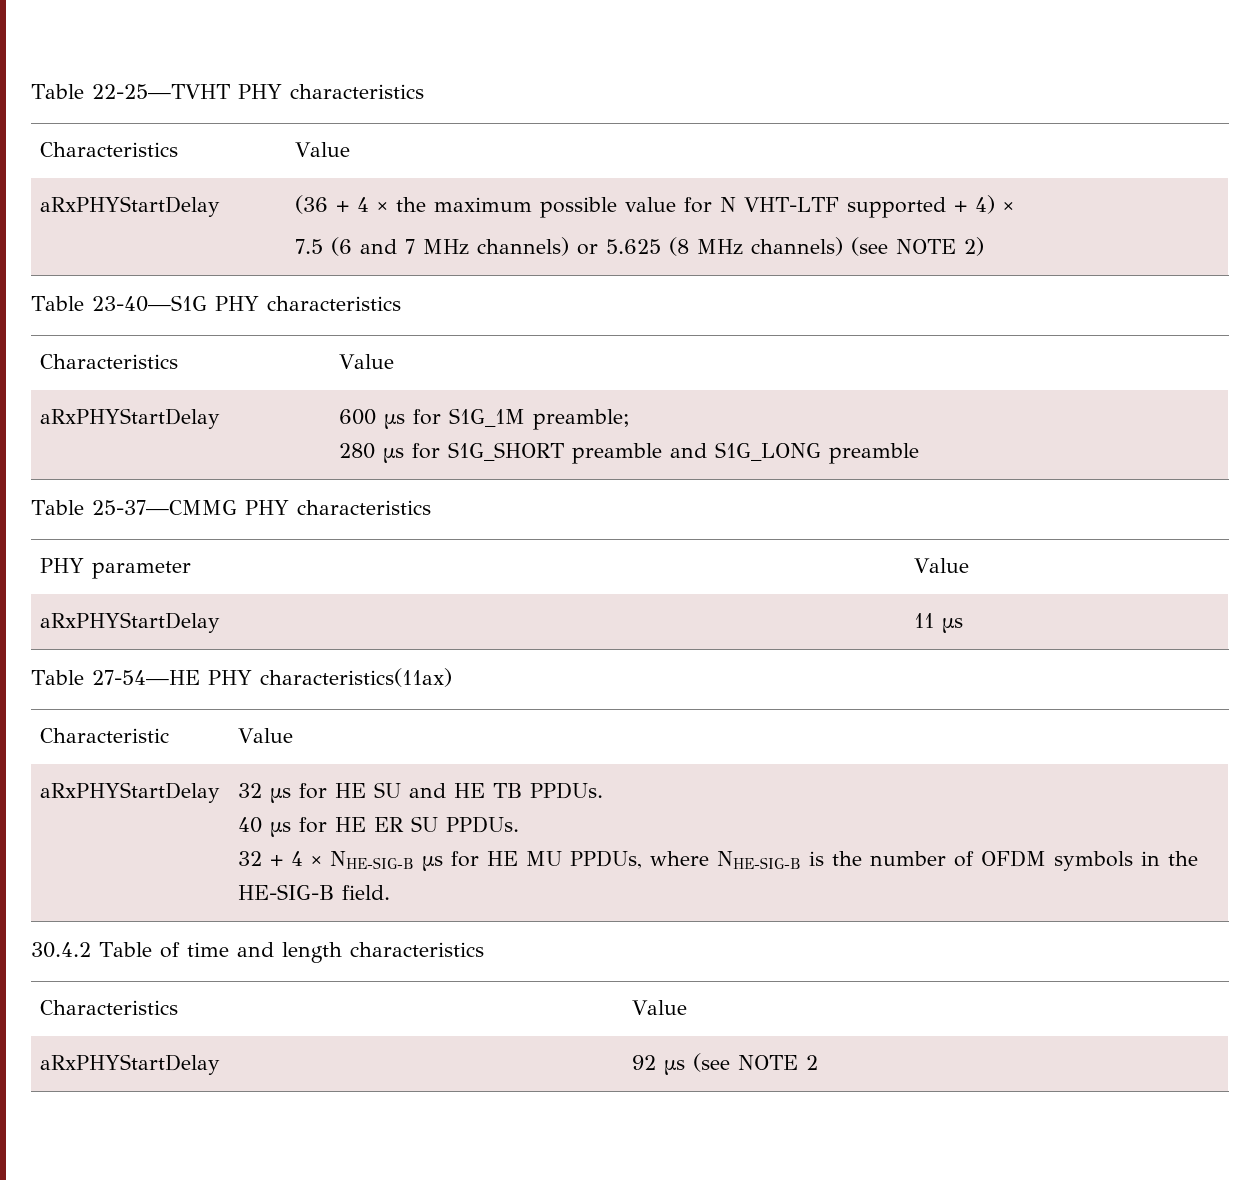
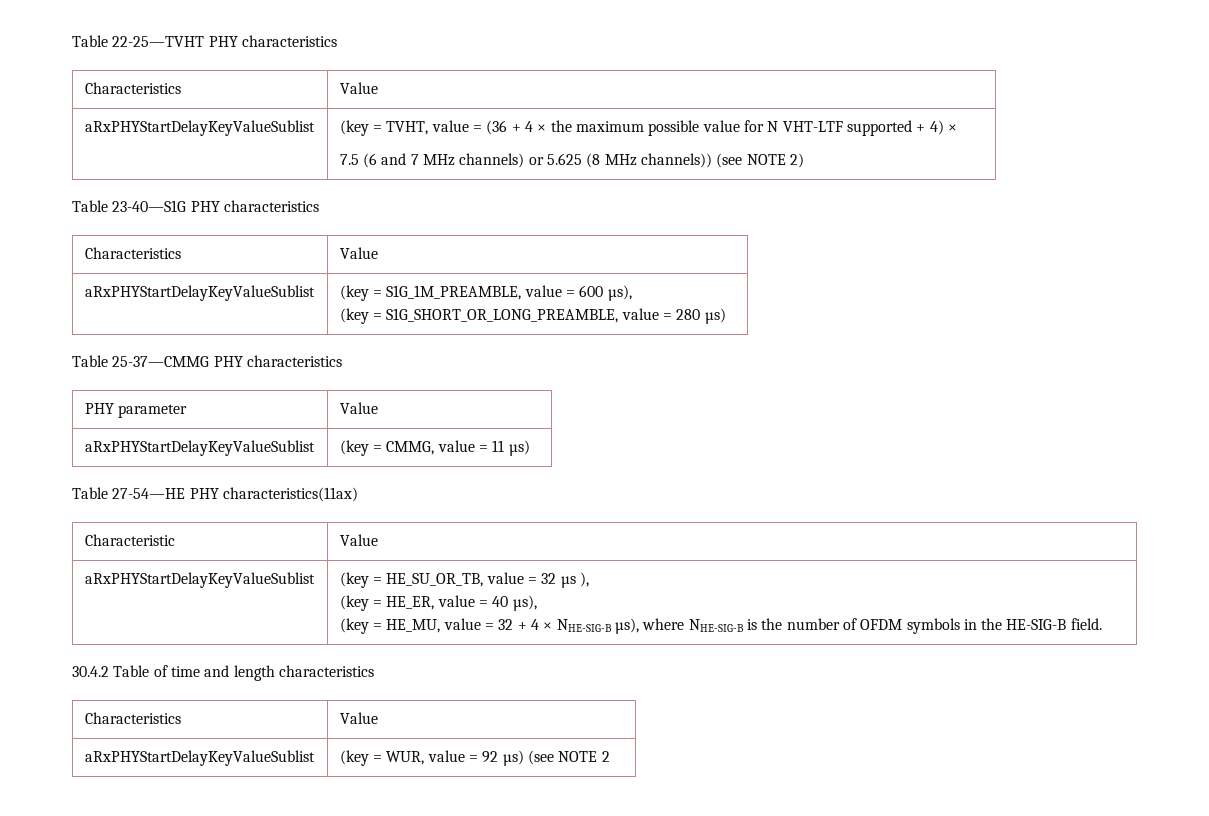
[39,196,220,217] aRxPHYStartDelay | -> [84,120,315,136] [339,120,483,136] aRxPHYStartDelayKeyValueSublist | (key = TVHT, value =
[750,237,843,256] channels) -> [640,153,712,168] channels))
[39,408,220,429] [338,408,630,430] [338,442,919,464] aRxPHYStartDelay | 600 µs for S1G_1M preamble; // 280 µs for S1G_SHORT preamble and S1G_LONG preamble -> [84,285,315,301] [339,285,632,301] [339,308,726,324] aRxPHYStartDelayKeyValueSublist | (key = S1G_1M_PREAMBLE, value = 600 µs), // (key = S1G_SHORT_OR_LONG_PREAMBLE, value = 280 µs)
[39,612,220,633] [913,613,963,633] aRxPHYStartDelay | 11 µs -> [84,440,315,456] [339,440,530,456] aRxPHYStartDelayKeyValueSublist | (key = CMMG, value = 11 µs)
[39,782,220,803] [237,782,603,803] [237,816,519,837] aRxPHYStartDelay | 32 µs for HE SU and HE TB PPDUs. // 40 µs for HE ER SU PPDUs. // -> [84,572,315,588] [339,572,589,588] [339,595,537,611] [339,618,495,634] aRxPHYStartDelayKeyValueSublist | (key = HE_SU_OR_TB, value = 32 µs ), // (key = HE_ER, value = 40 µs), // (key = HE_MU, value =
[421,850,642,871] µs for HE MU PPDUs, -> [614,618,639,634] µs),
[39,1054,220,1075] [631,1055,685,1075] aRxPHYStartDelay | 92 µs -> [84,750,315,766] [339,750,524,766] aRxPHYStartDelayKeyValueSublist | (key = WUR, value = 92 µs)

